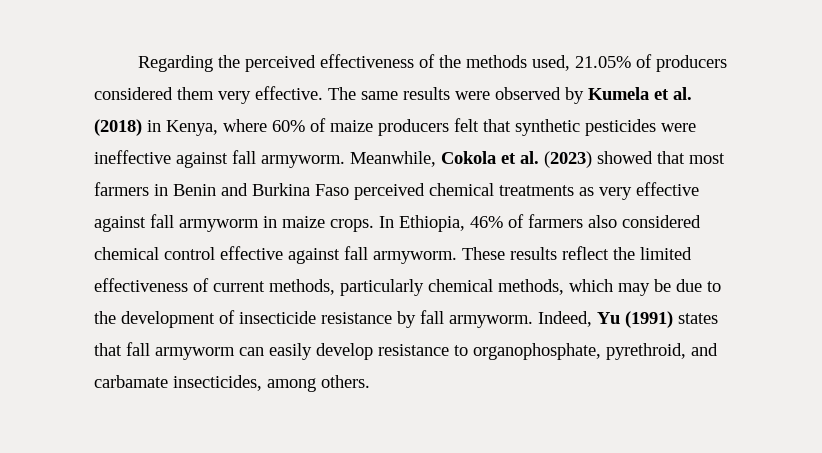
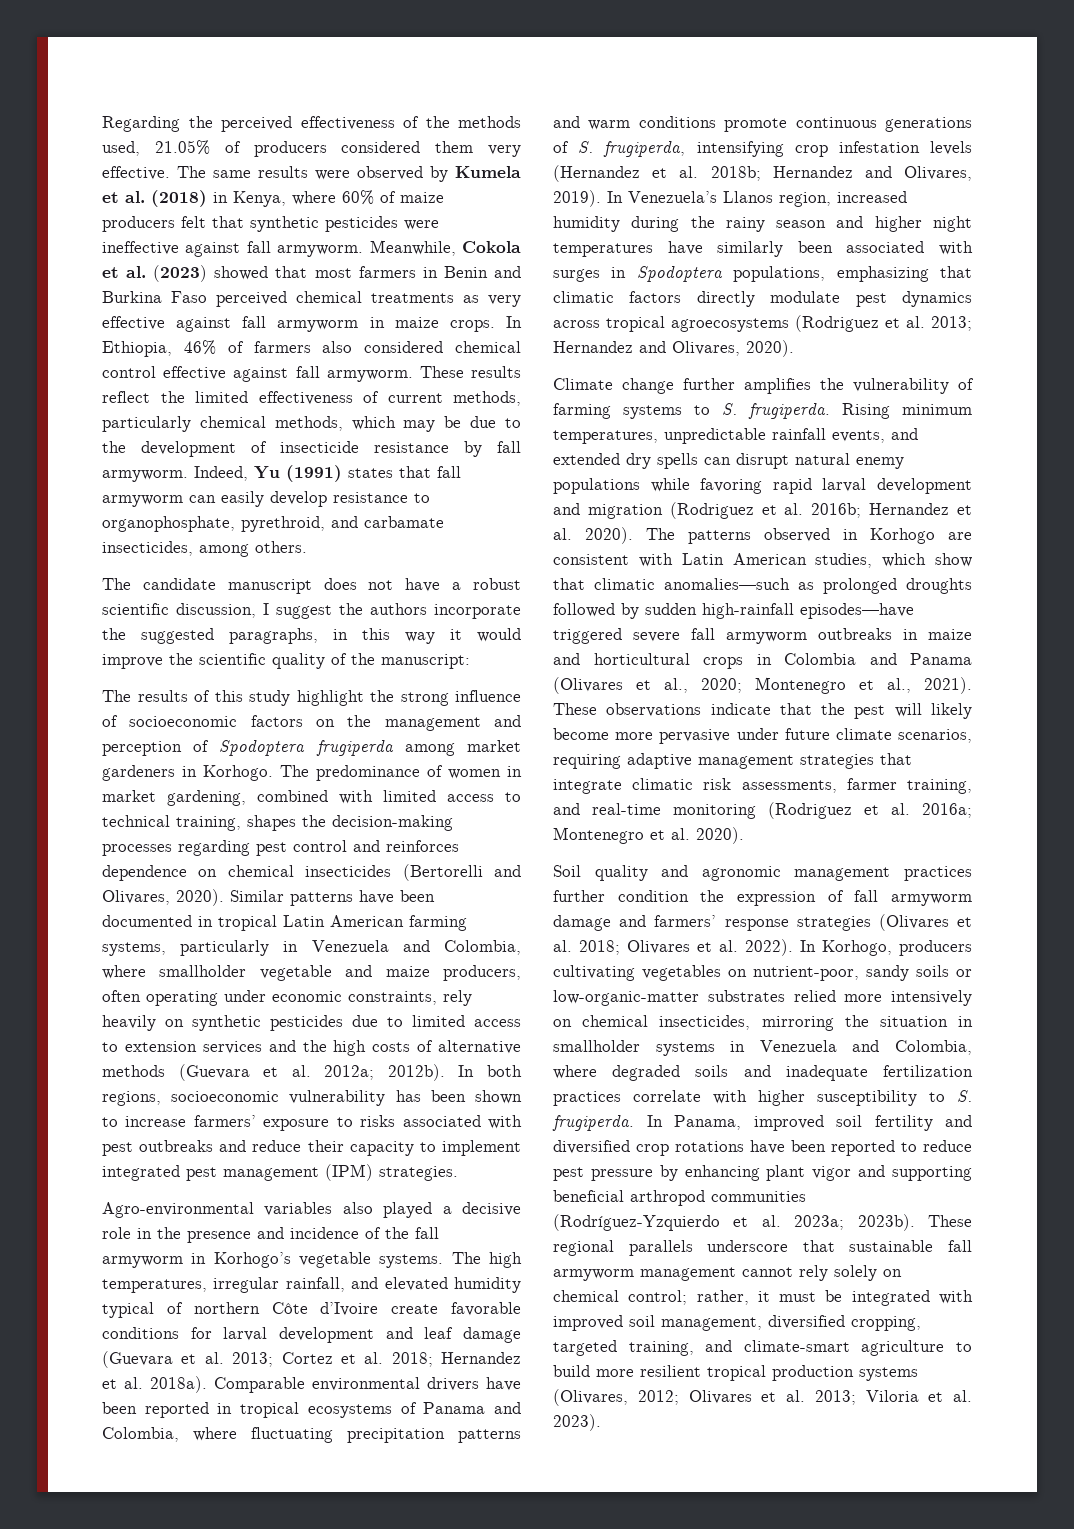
(370, 381) none -> [102,578,521,594] [102,603,521,619] [102,628,521,644] [102,653,470,669] [102,690,521,706] [102,715,521,731] [102,740,521,756] [102,765,522,781] [102,790,521,806] [102,815,453,831] [102,840,459,856] [102,864,521,881] [102,889,435,906] [102,915,467,931] [102,940,521,956] [102,965,521,981] [102,990,472,1006] [102,1015,521,1031] [102,1040,521,1056] [102,1064,522,1081] [102,1090,522,1106] [102,1115,522,1131] [102,1140,521,1156] [102,1164,458,1181] [102,1202,521,1218] [102,1227,439,1243] [102,1252,522,1268] [102,1277,521,1293] [102,1302,521,1318] [102,1327,521,1343] [102,1351,521,1368] [102,1376,521,1393] [102,1402,521,1418] [102,1427,521,1443] [553,116,972,132] [553,141,972,157] [553,165,972,182] [553,190,907,207] [553,216,972,232] [553,241,973,257] [553,266,972,282] [553,291,972,307] [553,315,972,332] [553,340,794,357] [553,378,974,394] [553,403,972,419] [553,428,918,444] [553,453,904,469] [553,478,972,494] [553,502,972,519] [553,527,972,544] [553,553,972,568] [553,578,972,594] [553,603,914,619] [553,628,972,644] [553,653,972,669] [553,677,972,694] [553,703,972,719] [553,728,972,744] [553,753,912,769] [553,778,972,794] [553,802,972,819] [553,827,744,844] [553,865,972,881] [553,890,972,906] [553,914,972,931] [553,939,972,956] [553,965,972,981] [553,990,972,1006] [553,1015,973,1031] [553,1040,972,1056] [553,1065,973,1081] [553,1090,972,1106] [552,1115,972,1131] [553,1140,972,1156] [553,1165,972,1181] [553,1190,806,1206] [553,1214,972,1231] [553,1240,972,1256] [553,1265,902,1281] [553,1290,973,1306] [553,1315,921,1331] [553,1340,972,1356] [553,1365,918,1381] [553,1389,972,1406] [553,1414,601,1431] // The candidate manuscript does not have a robust scientific discussion, I suggest the authors incorporate the suggested paragraphs, in this way it would improve the scientific quality of the manuscript: // The results of this study highlight the strong influence of socioeconomic factors on the management and perception of Spodoptera frugiperda among market gardeners in Korhogo. The predominance of women in market gardening, combined with limited access to technical training, shapes the decision-making processes regarding pest control and reinforces dependence on chemical insecticides (Bertorelli and Olivares, 2020). Similar patterns have been documented in tropical Latin American farming systems, particularly in Venezuela and Colombia, where smallholder vegetable and maize producers, often operating under economic constraints, rely heavily on synthetic pesticides due to limited access to extension services and the high costs of alternative methods (Guevara et al. 2012a; 2012b). In both regions, socioeconomic vulnerability has been shown to increase farmers’ exposure to risks associated with pest outbreaks and reduce their capacity to implement integrated pest management (IPM) strategies. // Agro-environmental variables also played a decisive role in the presence and incidence of the fall armyworm in Korhogo’s vegetable systems. The high temperatures, irregular rainfall, and elevated humidity typical of northern Côte d’Ivoire create favorable conditions for larval development and leaf damage (Guevara et al. 2013; Cortez et al. 2018; Hernandez et al. 2018a). Comparable environmental drivers have been reported in tropical ecosystems of Panama and Colombia, where fluctuating precipitation patterns and warm conditions promote continuous generations of S. frugiperda, intensifying crop infestation levels (Hernandez et al. 2018b; Hernandez and Olivares, 2019). In Venezuela’s Llanos region, increased humidity during the rainy season and higher night temperatures have similarly been associated with surges in Spodoptera populations, emphasizing that climatic factors directly modulate pest dynamics across tropical agroecosystems (Rodriguez et al. 2013; Hernandez and Olivares, 2020). // Climate change further amplifies the vulnerability of farming systems to S. frugiperda. Rising minimum temperatures, unpredictable rainfall events, and extended dry spells can disrupt natural enemy populations while favoring rapid larval development and migration (Rodriguez et al. 2016b; Hernandez et al. 2020). The patterns observed in Korhogo are consistent with Latin American studies, which show that climatic anomalies—such as prolonged droughts followed by sudden high-rainfall episodes—have triggered severe fall armyworm outbreaks in maize and horticultural crops in Colombia and Panama (Olivares et al., 2020; Montenegro et al., 2021). These observations indicate that the pest will likely become more pervasive under future climate scenarios, requiring adaptive management strategies that integrate climatic risk assessments, farmer training, and real-time monitoring (Rodriguez et al. 2016a; Montenegro et al. 2020). // Soil quality and agronomic management practices further condition the expression of fall armyworm damage and farmers’ response strategies (Olivares et al. 2018; Olivares et al. 2022). In Korhogo, producers cultivating vegetables on nutrient-poor, sandy soils or low-organic-matter substrates relied more intensively on chemical insecticides, mirroring the situation in smallholder systems in Venezuela and Colombia, where degraded soils and inadequate fertilization practices correlate with higher susceptibility to S. frugiperda. In Panama, improved soil fertility and diversified crop rotations have been reported to reduce pest pressure by enhancing plant vigor and supporting beneficial arthropod communities (Rodríguez-Yzquierdo et al. 2023a; 2023b). These regional parallels underscore that sustainable fall armyworm management cannot rely solely on chemical control; rather, it must be integrated with improved soil management, diversified cropping, targeted training, and climate-smart agriculture to build more resilient tropical production systems (Olivares, 2012; Olivares et al. 2013; Viloria et al. 2023).

